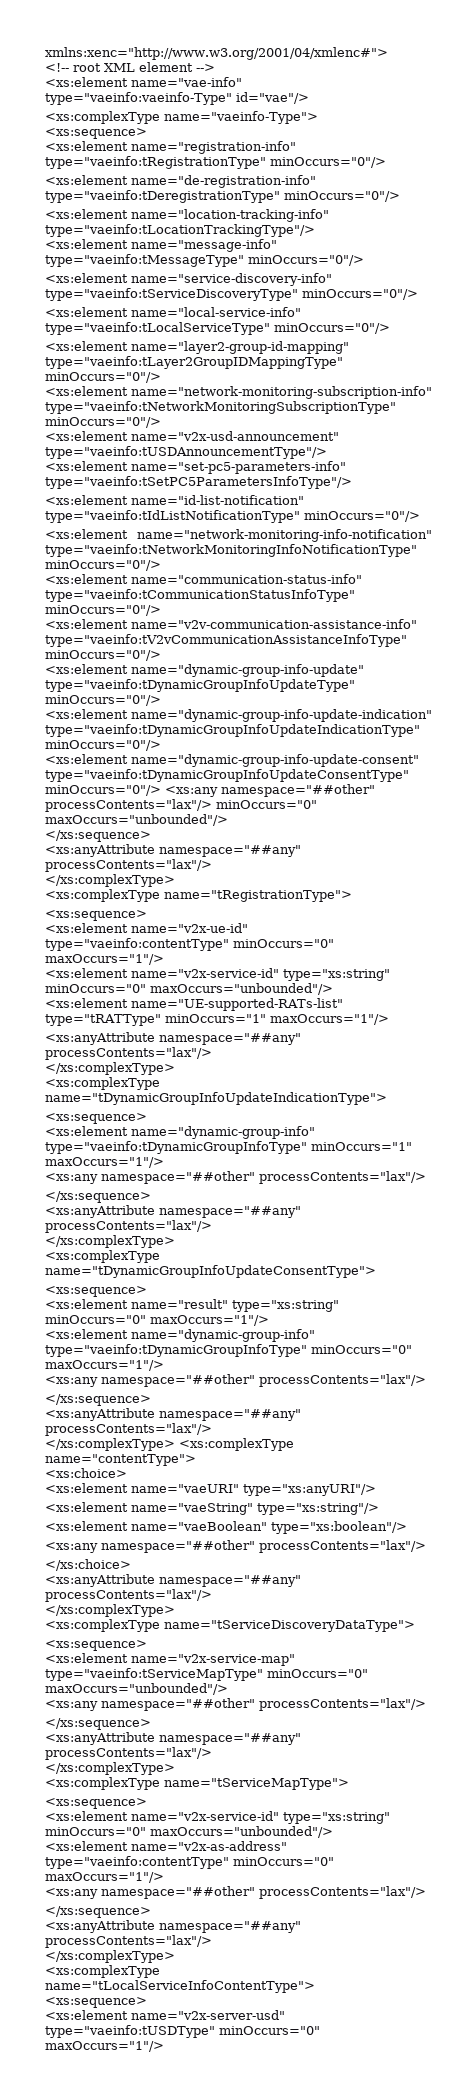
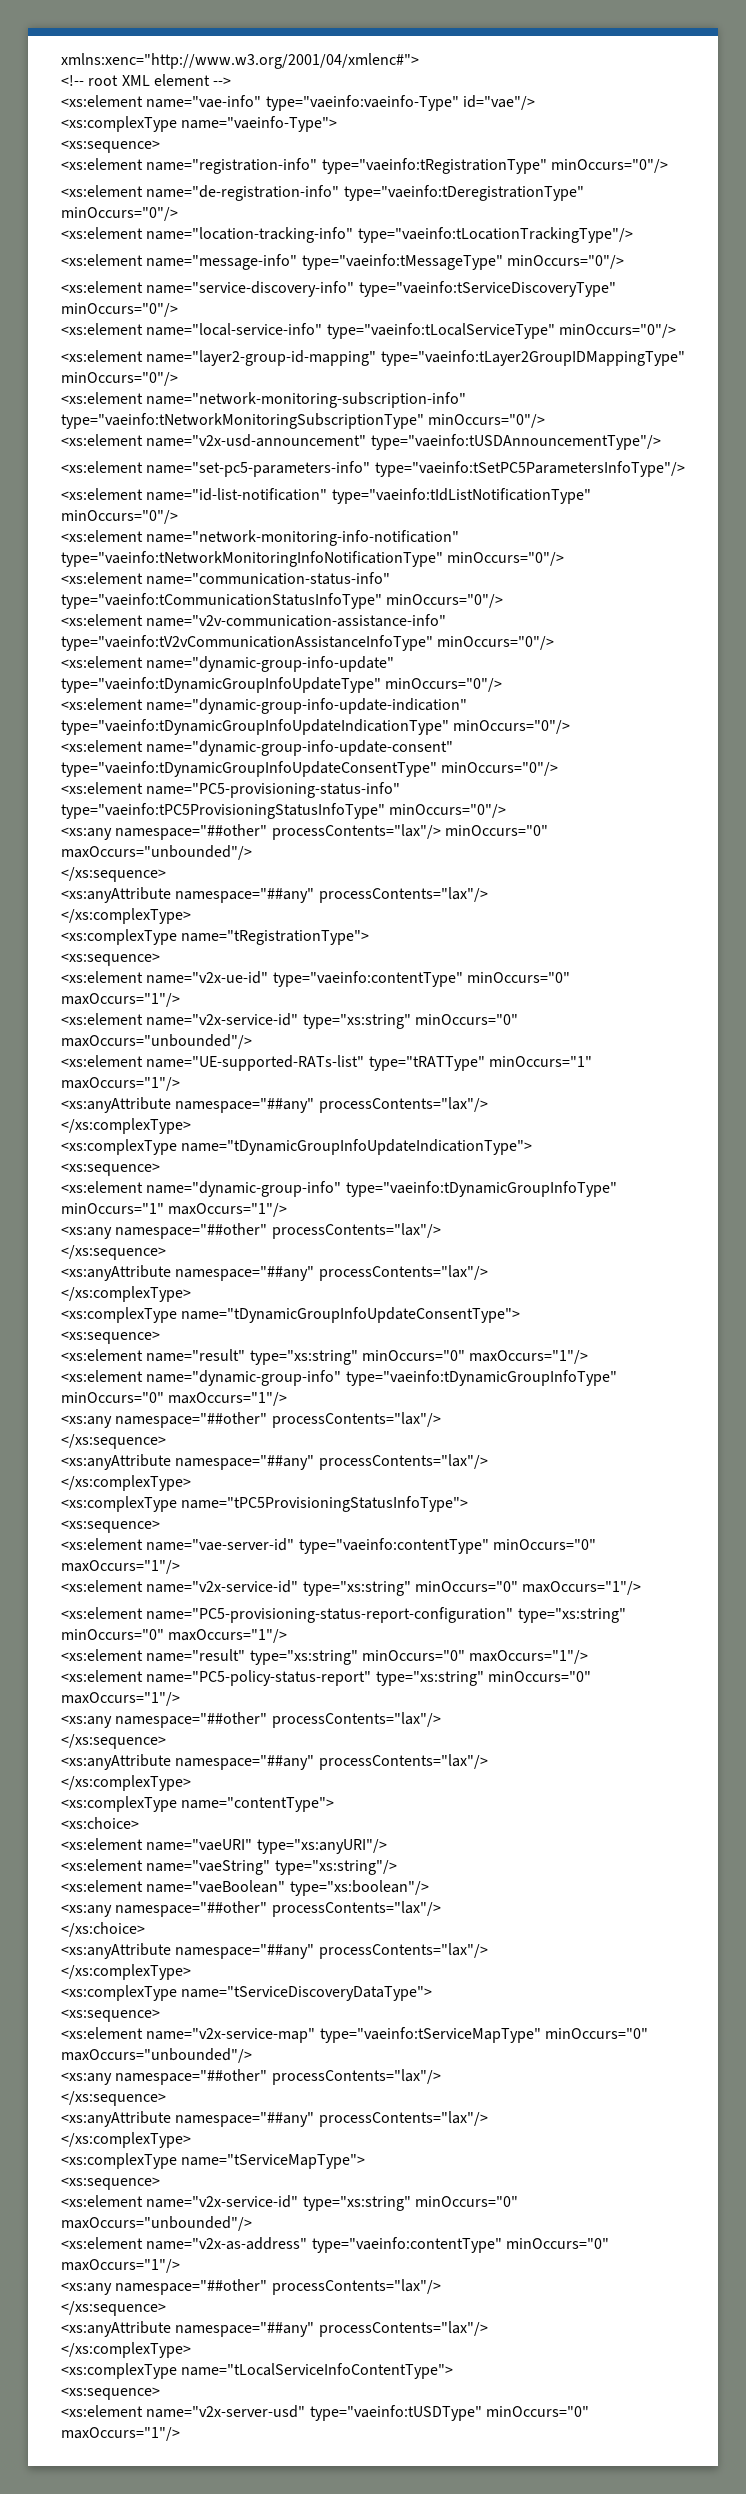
(161, 790) none -> [61,782,401,798] [61,803,507,819] // <xs:element name="PC5-provisioning-status-info" type="vaeinfo:tPC5ProvisioningStatusInfoType" minOccurs="0"/> //
(175, 1444) none -> [61,1496,469,1512] [61,1520,160,1533] [61,1538,596,1554] [61,1560,180,1574] [61,1580,642,1596] [61,1607,626,1623] [61,1629,288,1643] [61,1649,589,1665] [61,1670,591,1686] [61,1692,180,1706] [61,1712,441,1728] [61,1734,166,1749] [61,1754,488,1770] [61,1775,191,1791] // <xs:complexType name="tPC5ProvisioningStatusInfoType"> // <xs:sequence> // <xs:element name="vae-server-id" type="vaeinfo:contentType" minOccurs="0" maxOccurs="1"/> // <xs:element name="v2x-service-id" type="xs:string" minOccurs="0" maxOccurs="1"/> // <xs:element name="PC5-provisioning-status-report-configuration" type="xs:string" minOccurs="0" maxOccurs="1"/> // <xs:element name="result" type="xs:string" minOccurs="0" maxOccurs="1"/> // <xs:element name="PC5-policy-status-report" type="xs:string" minOccurs="0" maxOccurs="1"/> // <xs:any namespace="##other" processContents="lax"/> // </xs:sequence> // <xs:anyAttribute namespace="##any" processContents="lax"/> // </xs:complexType> //

